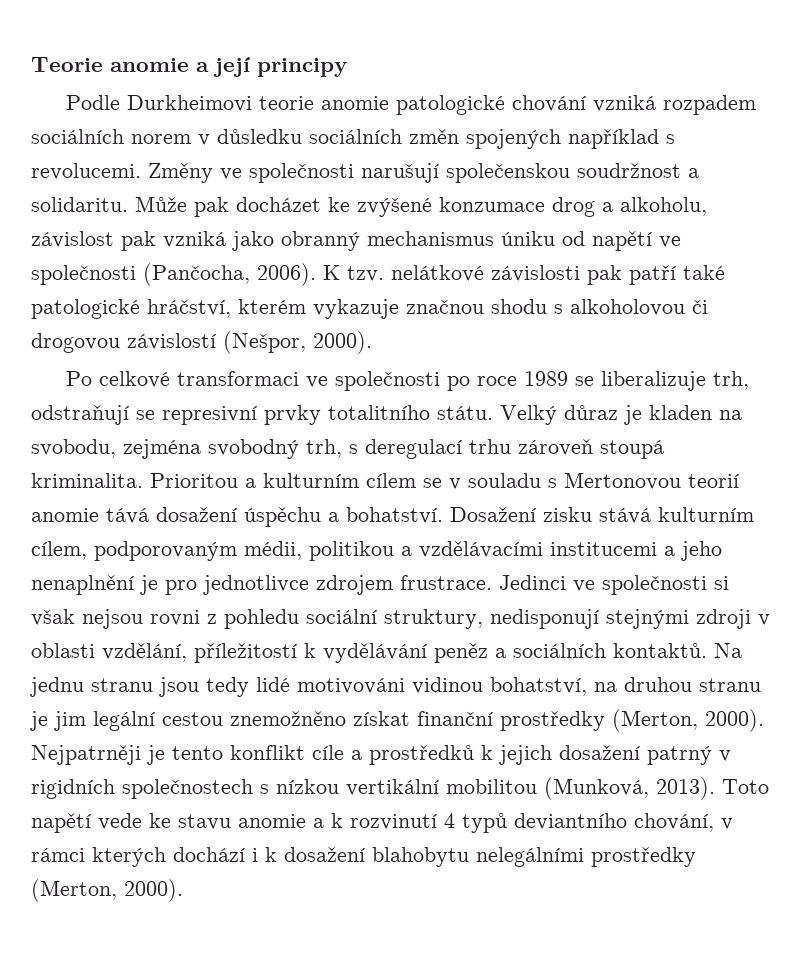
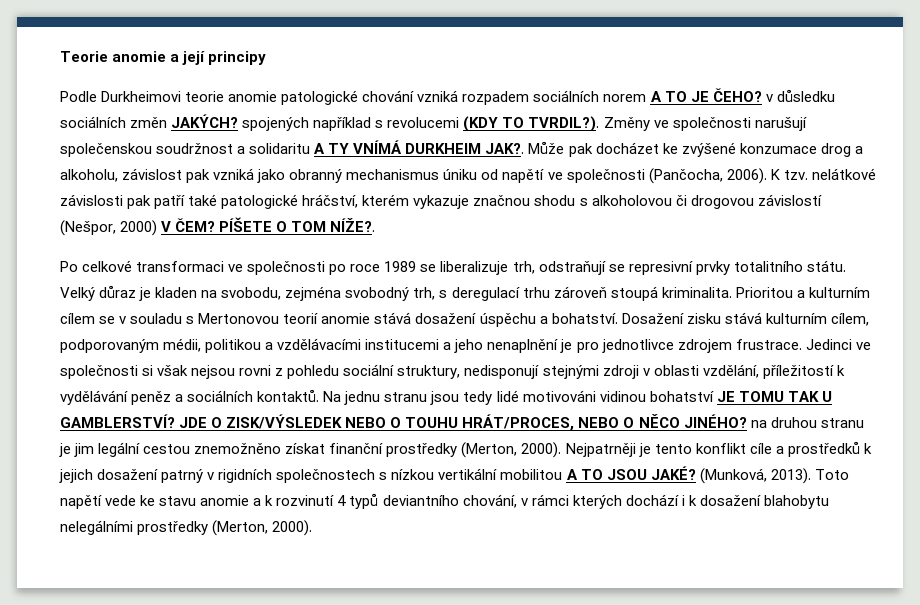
(191, 139) none -> [650,88,762,102] A TO JE ČEHO?
(459, 136) none -> [171,114,239,128] JAKÝCH?
[31,163,141,180] revolucemi. -> [387,116,600,132] revolucemi (KDY TO TVRDIL?).
[31,197,128,212] solidaritu. -> [249,140,525,154] solidaritu A TY VNÍMÁ DURKHEIM JAK?.
[313,331,372,354] 2000). -> [120,217,376,236] 2000) V ČEM? PÍŠETE O TOM NÍŽE?.
[106,508,149,524] tává -> [374,312,412,324] stává
[490,677,587,696] bohatství, -> [649,391,832,402] [60,414,747,431] bohatství JE TOMU TAK U GAMBLERSTVÍ? JDE O ZISK/VÝSLEDEK NEBO O TOUHU HRÁT/PROCES, NEBO O NĚCO JINÉHO?
(537, 786) none -> [566,466,696,480] A TO JSOU JAKÉ?

